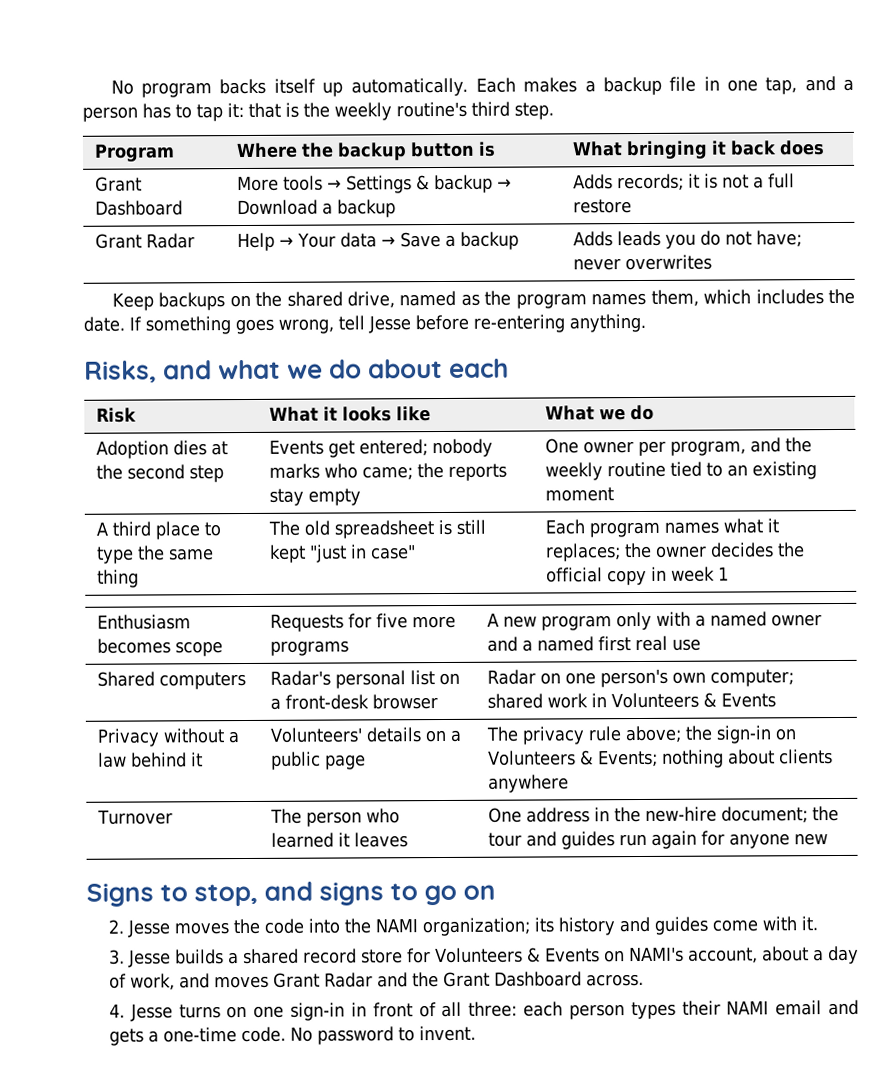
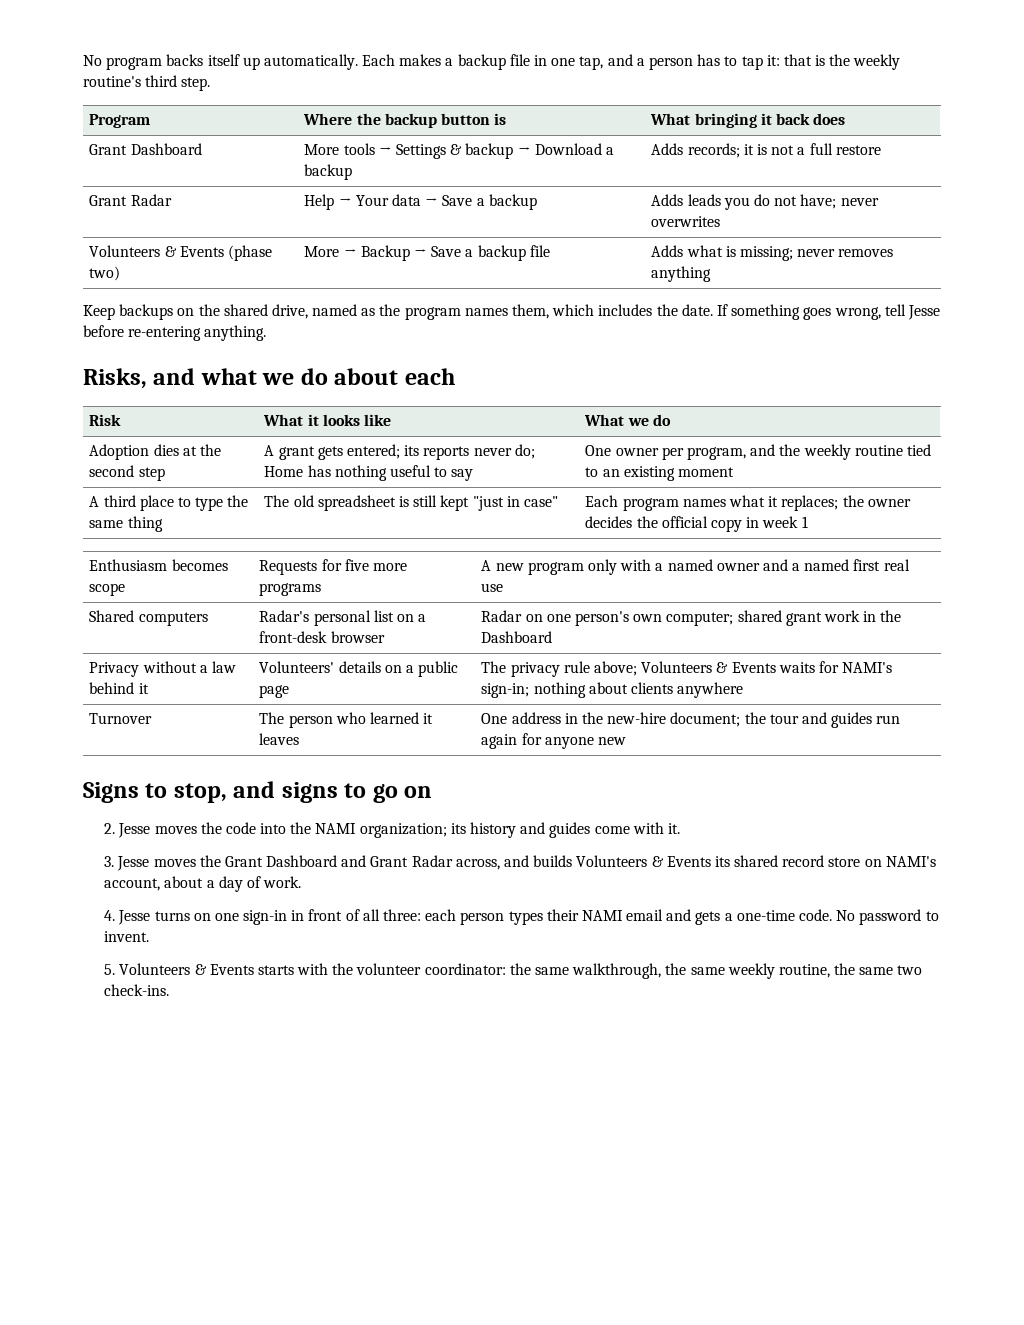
(712, 262) none -> [89,245,272,261] [89,266,121,281] [304,245,550,261] [651,245,894,261] [651,266,712,282] // Volunteers & Events (phase two) | More → Backup → Save a backup file | Adds what is missing; never removes anything
[268,438,493,458] [268,462,507,481] [268,488,361,506] Events get entered; nobody marks who came; the reports stay empty -> [264,444,535,460] [264,465,474,481] A grant gets entered; its reports never do; Home has nothing useful to say
(543, 701) none -> [785,612,822,626] grant
[610,692,776,709] Volunteers & Events -> [880,610,902,622] [481,631,553,643] the Dashboard
[684,725,796,744] [487,749,658,768] the sign-in on Volunteers & Events; -> [641,661,893,673] [481,683,530,698] Volunteers & Events waits for NAMI's sign-in;
[175,947,600,965] builds a shared record store for Volunteers & Events -> [153,855,861,870] moves the Grant Dashboard and Grant Radar across, and builds Volunteers & Events its shared record store
[130,971,645,991] work, and moves Grant Radar and the Grant Dashboard across. -> [263,876,302,888] work.
(477, 1033) none -> [104,963,923,979] [104,984,170,996] // 5. Volunteers & Events starts with the volunteer coordinator: the same walkthrough, the same weekly routine, the same two check-ins.

